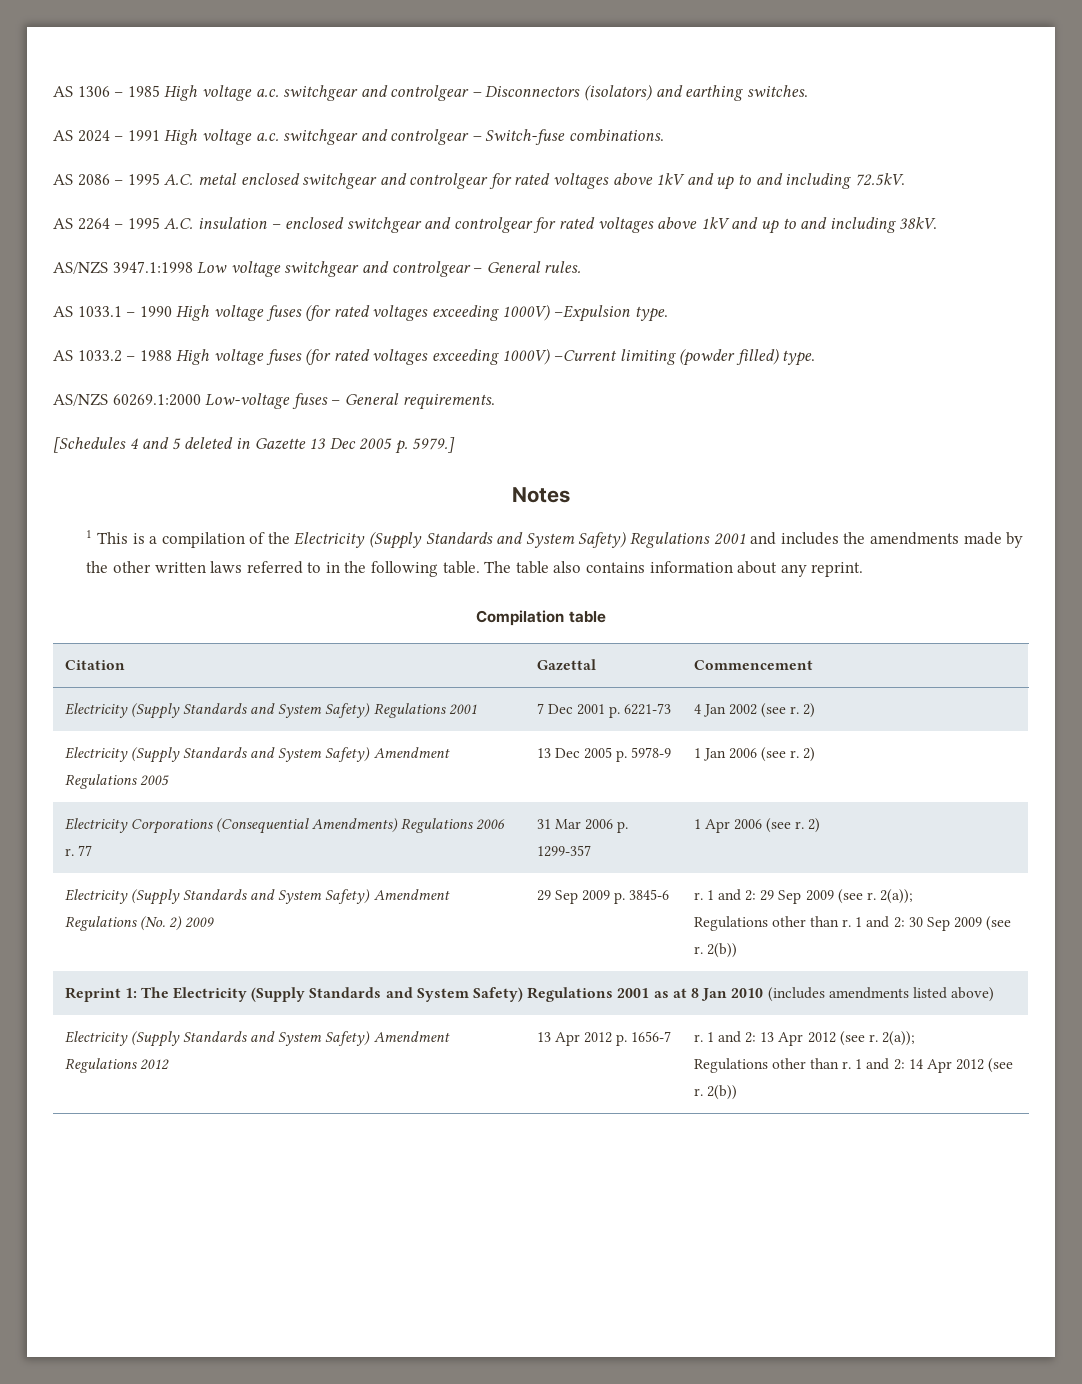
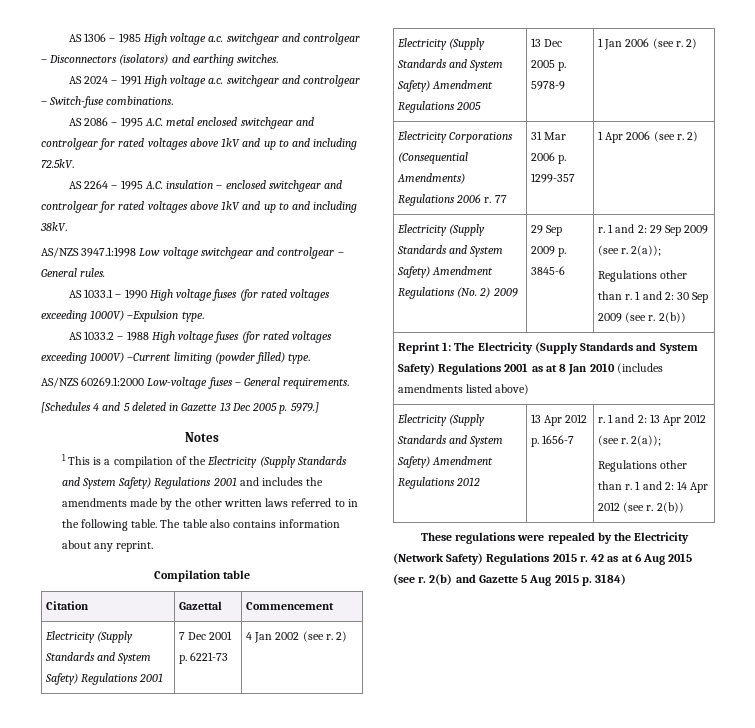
(737, 1092) none -> [420,532,690,544] [393,553,693,565] [393,574,627,586] // These regulations were repealed by the Electricity (Network Safety) Regulations 2015 r. 42 as at 6 Aug 2015 (see r. 2(b) and Gazette 5 Aug 2015 p. 3184)

